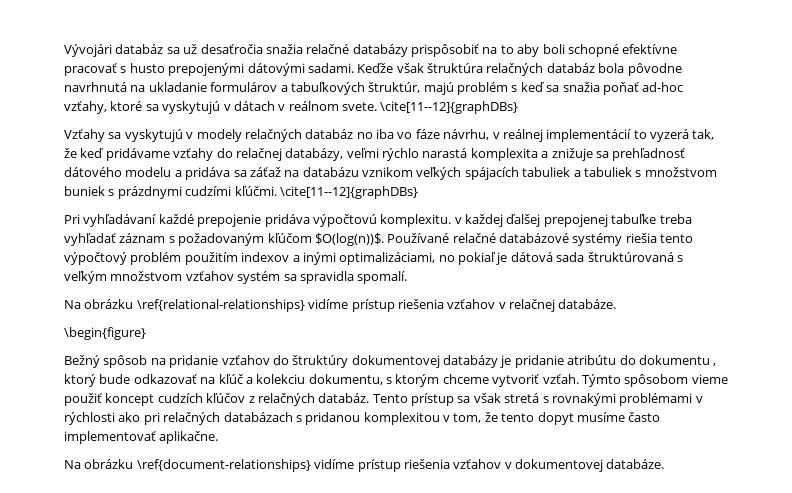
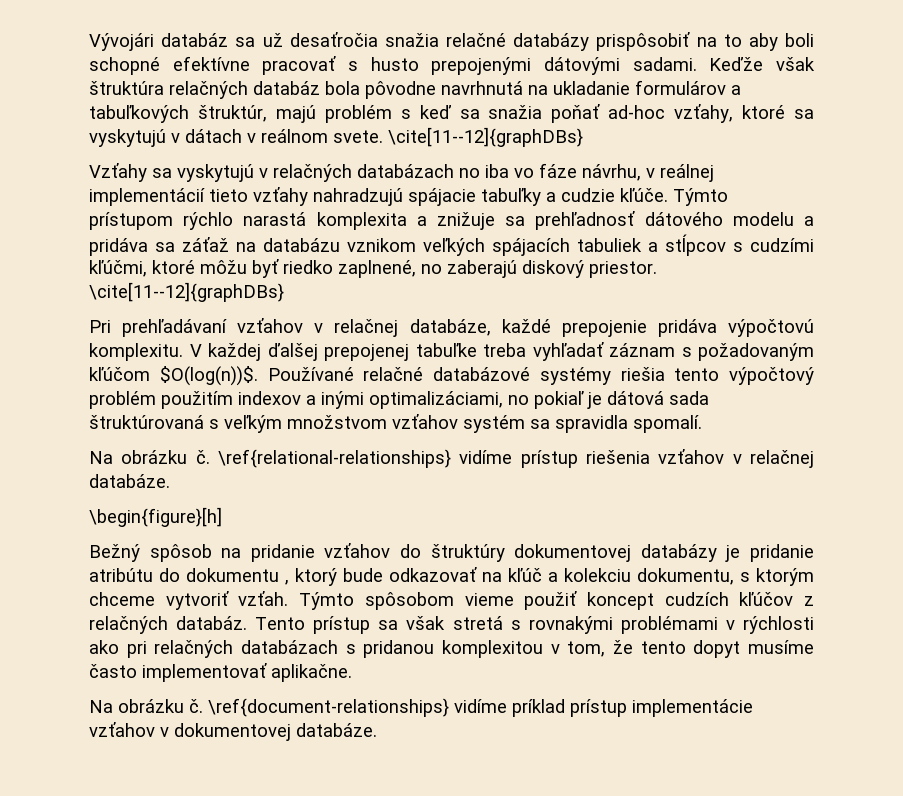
[196,129,354,142] modely relačných databáz -> [273,164,454,182] relačných databázach
[633,129,715,142] [64,148,379,161] to vyzerá tak, že keď pridávame vzťahy do relačnej databázy, veľmi -> [209,187,728,206] [89,212,173,230] tieto vzťahy nahradzujú spájacie tabuľky a cudzie kľúče. Týmto prístupom
[583,167,717,177] [64,186,418,199] [64,214,157,227] tabuliek s množstvom buniek s prázdnymi cudzími kľúčmi. \cite[11--12]{graphDBs} // Pri vyhľadávaní -> [665,234,814,256] [89,259,657,278] [89,282,284,302] [89,318,491,337] stĺpcov s cudzími kľúčmi, ktoré môžu byť riedko zaplnené, no zaberajú diskový priestor. \cite[11--12]{graphDBs} // Pri prehľadávaní vzťahov v relačnej databáze,
[454,217,462,224] v -> [189,344,202,357] V
(134, 304) none -> [195,450,210,464] č.
[64,327,146,340] \begin{figure} -> [89,507,222,527] \begin{figure}[h]
(134, 464) none -> [189,699,203,713] č.
[357,459,450,472] prístup riešenia -> [512,699,753,717] príklad prístup implementácie

